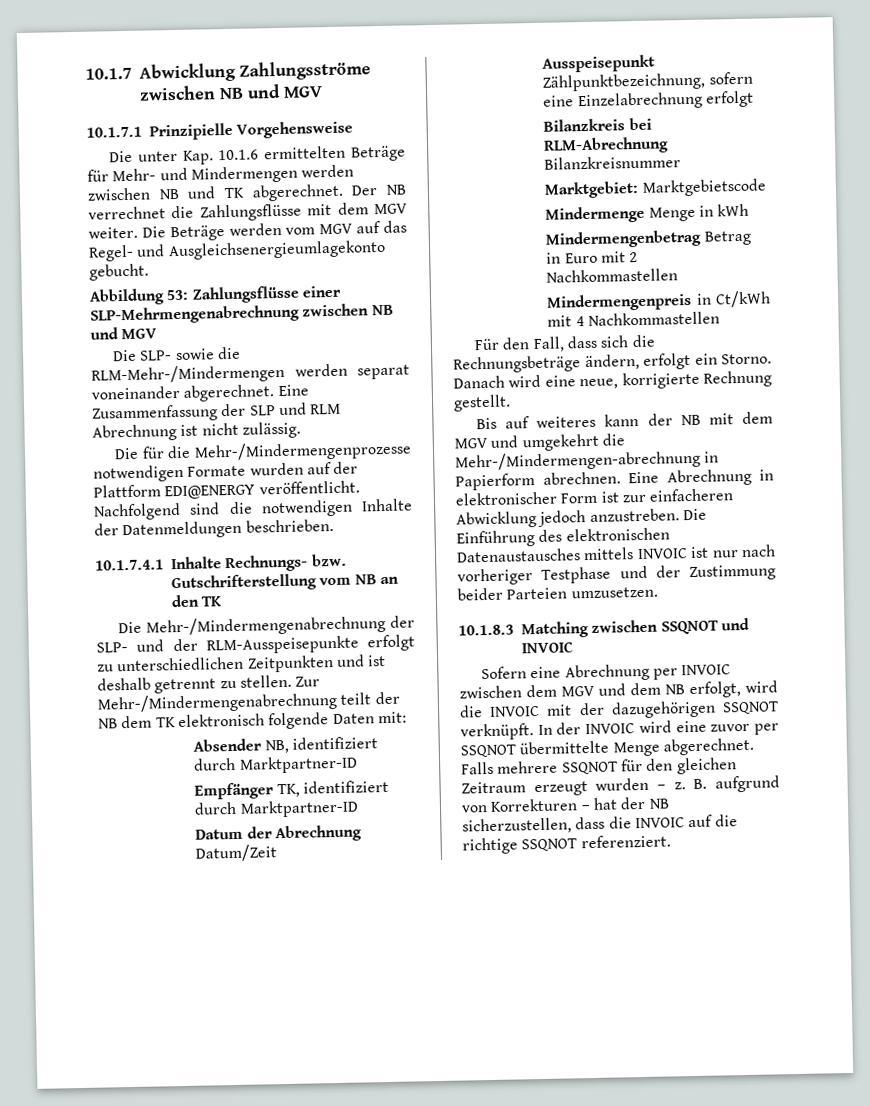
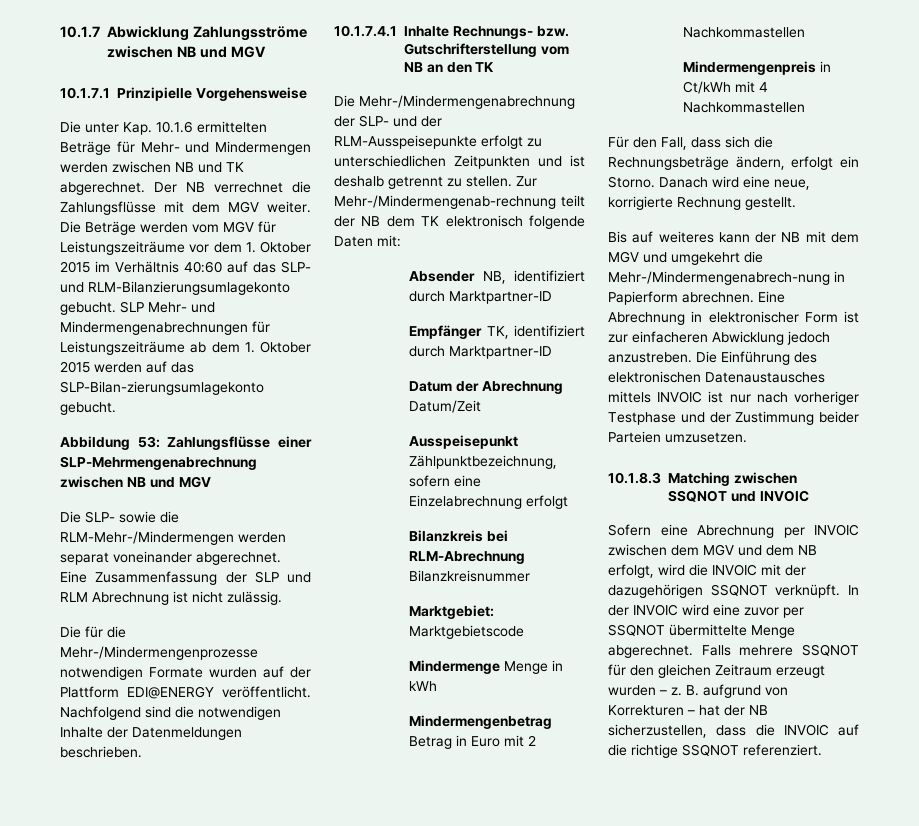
[356,220,407,234] [88,239,386,262] auf das Regel- und Ausgleichsenergieumlagekonto -> [258,221,276,233] [60,241,311,255] [60,261,311,273] [60,281,290,295] [60,301,215,315] [60,321,270,335] [60,341,311,355] [60,361,194,373] [60,381,264,395] für Leistungszeiträume vor dem 1. Oktober 2015 im Verhältnis 40:60 auf das SLP- und RLM-Bilanzierungsumlagekonto gebucht. SLP Mehr- und Mindermengenabrechnungen für Leistungszeiträume ab dem 1. Oktober 2015 werden auf das SLP-Bilan-zierungsumlagekonto
[97,691,338,714] Mehr-/Mindermengenabrechnung -> [334,195,556,209] Mehr-/Mindermengenab-rechnung
[455,449,701,472] Mehr-/Mindermengen-abrechnung -> [608,271,830,285] Mehr-/Mindermengenabrech-nung

